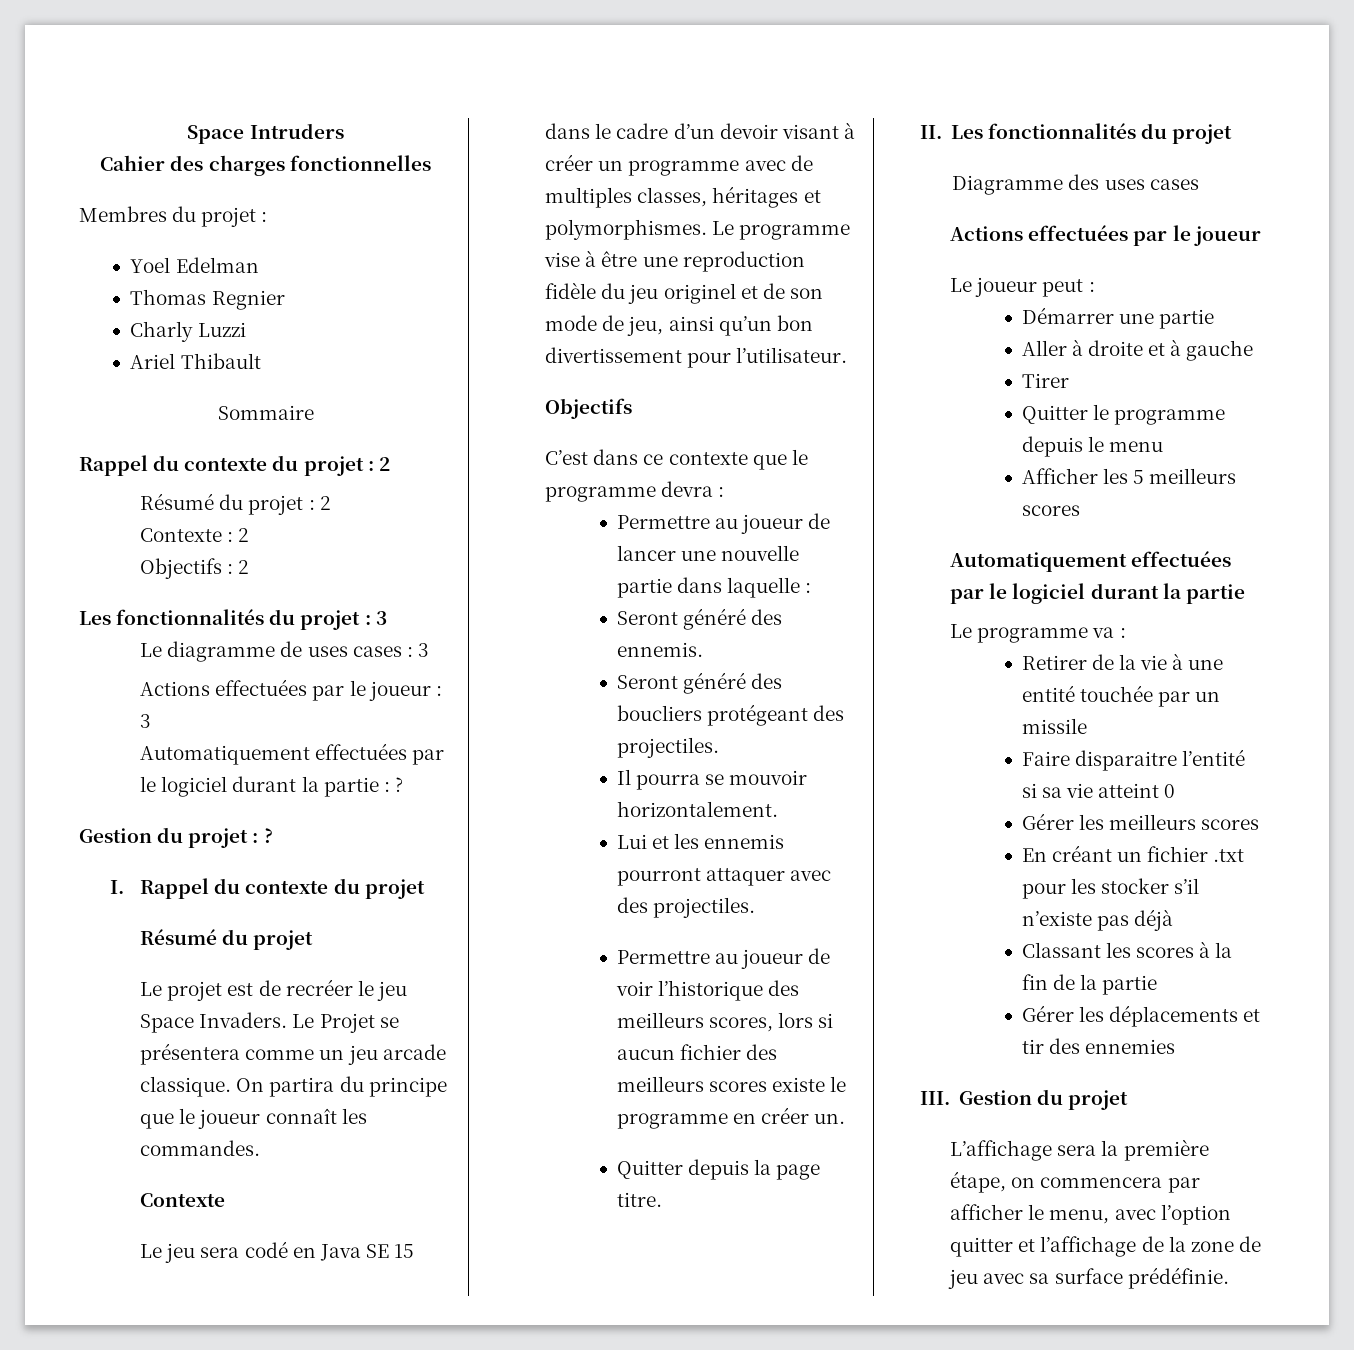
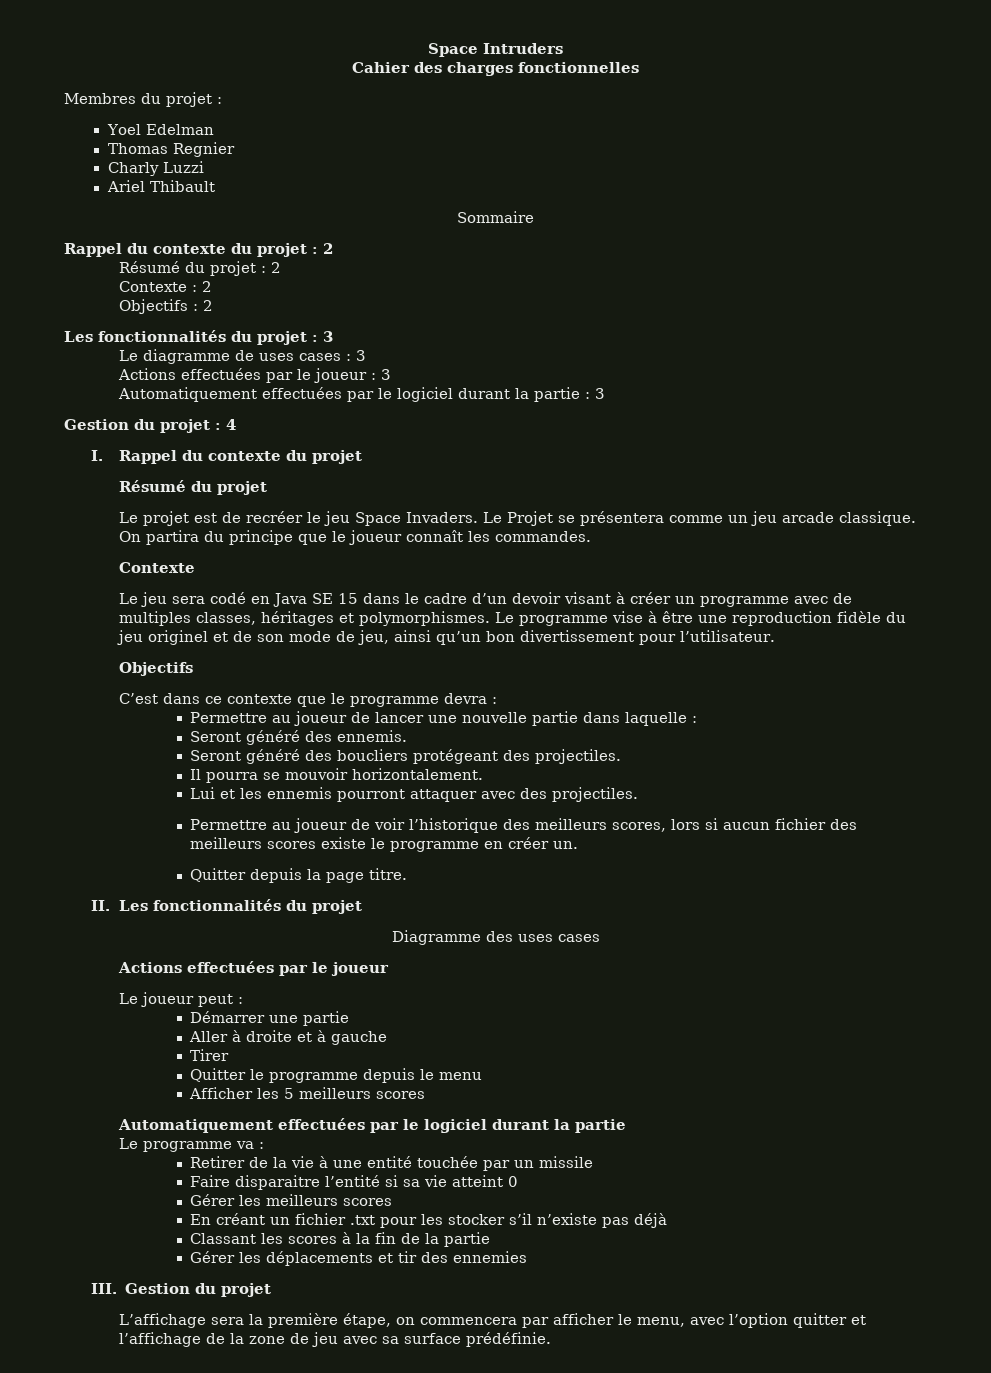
[394,777,403,792] ? -> [594,388,605,399] 3
[263,828,273,843] ? -> [226,419,236,430] 4

